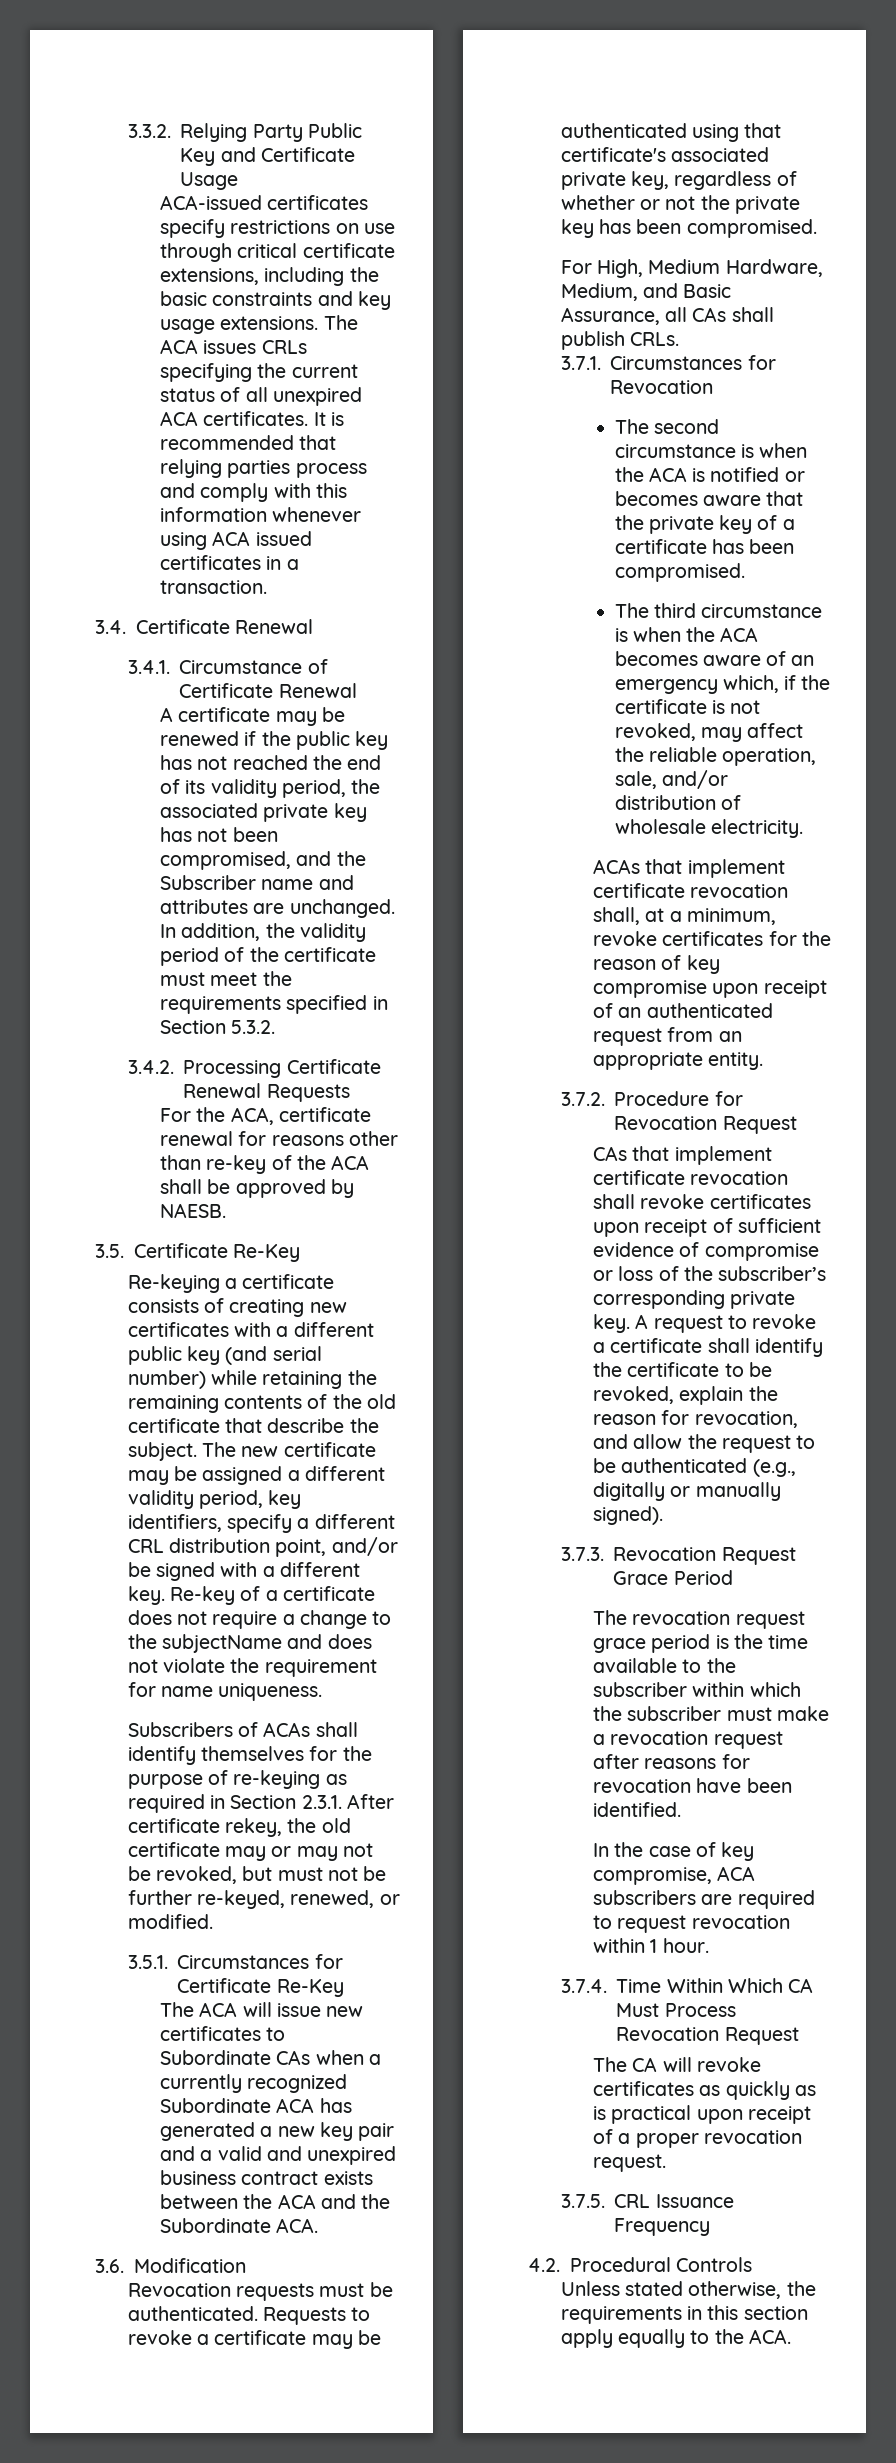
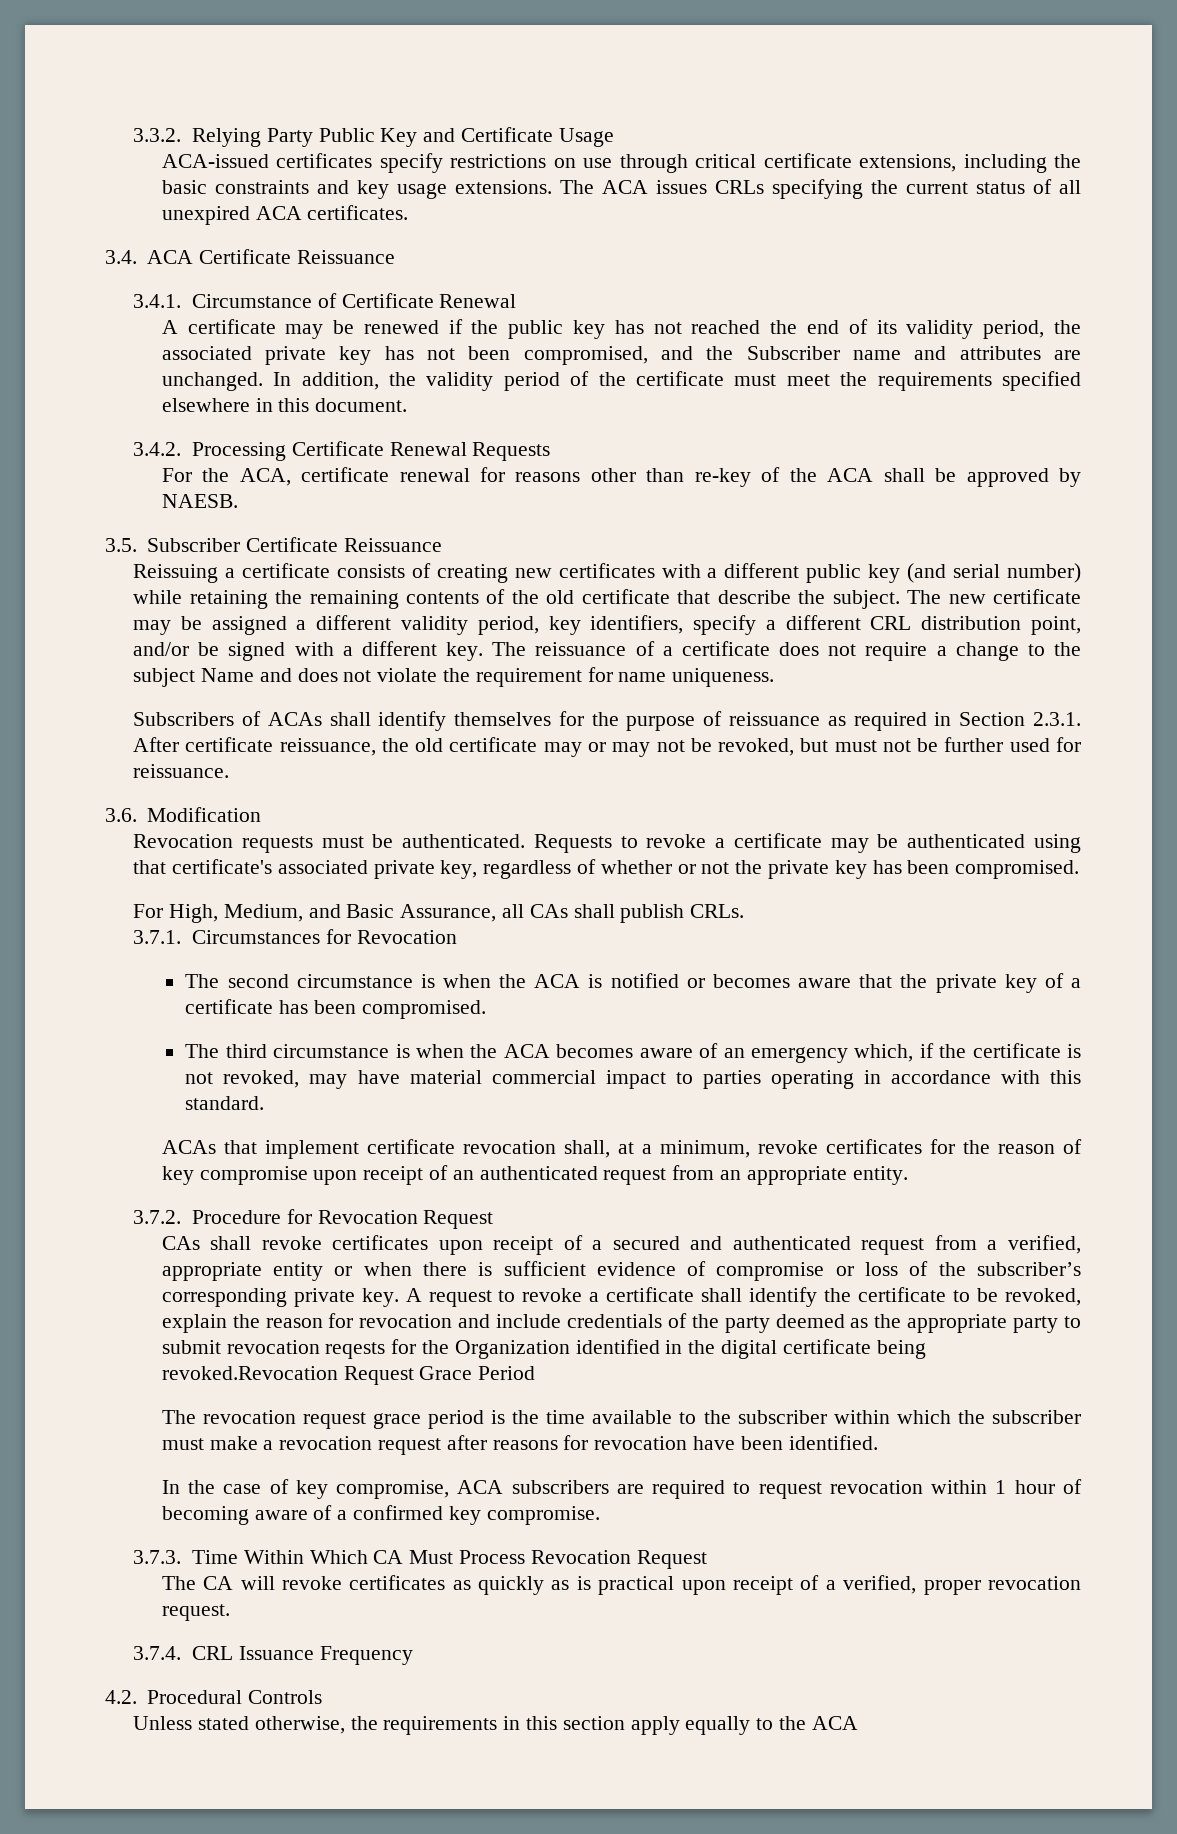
[313,412,344,426] [160,435,337,450] [160,459,367,478] [160,483,347,502] [160,507,362,522] [160,531,312,550] [160,555,299,570] [160,580,268,594] [95,619,314,634] It is recommended that relying parties process and comply with this information whenever using ACA issued certificates in a transaction. // 3.4. Certificate Renewal -> [104,249,395,264] // 3.4. ACA Certificate Reissuance
[372,996,388,1010] [160,1020,276,1034] in Section 5.3.2. -> [161,398,408,412] elsewhere in this document.
[134,1243,301,1262] [127,1274,220,1293] Certificate Re-Key // Re-keying -> [147,537,442,552] [133,564,219,583] Subscriber Certificate Reissuance // Reissuing
[169,1586,235,1605] Re-key -> [492,642,627,656] The reissuance
[161,1634,282,1653] subjectName -> [133,668,254,687] subject Name
[233,1770,321,1789] re-keying -> [729,712,821,726] reissuance
[224,1818,282,1837] rekey, -> [279,738,376,756] reissuance,
[196,1890,400,1909] [127,1914,213,1929] [127,1954,343,1969] [177,1978,344,1997] [160,2002,364,2017] [160,2026,286,2041] [160,2050,381,2065] [160,2074,348,2093] [160,2098,352,2113] [160,2122,395,2141] [160,2146,397,2165] [160,2170,373,2185] [160,2194,391,2209] [160,2218,319,2233] re-keyed, renewed, or modified. // 3.5.1. Circumstances for Certificate Re-Key // The ACA will issue new certificates to Subordinate CAs when a currently recognized Subordinate ACA has generated a new key pair and a valid and unexpired business contract exists between the ACA and the Subordinate ACA. -> [1009,737,1081,752] [133,764,230,778] used for reissuance.
[648,259,823,277] Medium Hardware, -> (218, 913) none
[747,723,804,738] [614,747,817,766] [614,770,728,789] [614,795,741,810] [614,819,803,838] affect the reliable operation, sale, and/or distribution of wholesale electricity. -> [357,1070,1082,1089] [185,1096,265,1110] have material commercial impact to parties operating in accordance with this standard.
[632,1146,772,1165] [593,1170,789,1185] that implement certificate revocation -> (200, 1243) none
(733, 1225) none -> [592,1235,1082,1255] [161,1262,493,1281] a secured and authenticated request from a verified, appropriate entity or when there is
[694,1411,798,1428] [593,1434,816,1453] [593,1458,796,1477] [593,1482,781,1501] [593,1506,664,1525] [560,1547,717,1561] revocation, and allow the request to be authenticated (e.g., digitally or manually signed). // 3.7.3. Revocation -> [359,1313,1082,1333] [161,1339,926,1359] [161,1366,338,1380] revocation and include credentials of the party deemed as the appropriate party to submit revocation reqests for the Organization identified in the digital certificate being revoked.Revocation
[662,1938,709,1953] [560,1979,607,1993] hour. // 3.7.4. -> [1014,1479,1083,1494] [161,1505,600,1525] [133,1550,182,1564] hour of becoming aware of a confirmed key compromise. // 3.7.3.
(631, 2138) none -> [843,1575,917,1594] verified,
[560,2194,605,2208] 3.7.5. -> [133,1646,182,1660] 3.7.4.
[748,2329,791,2344] ACA. -> [811,1716,858,1730] ACA

